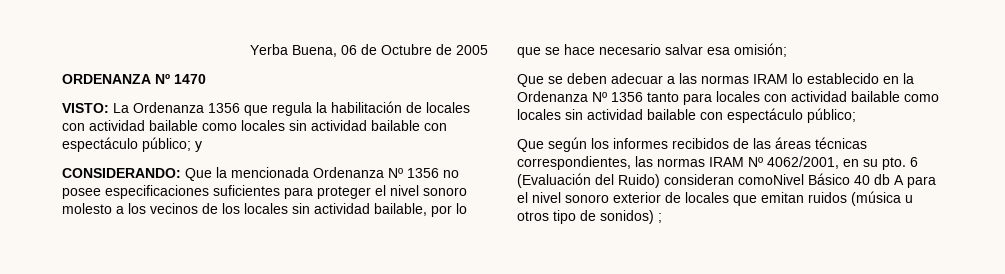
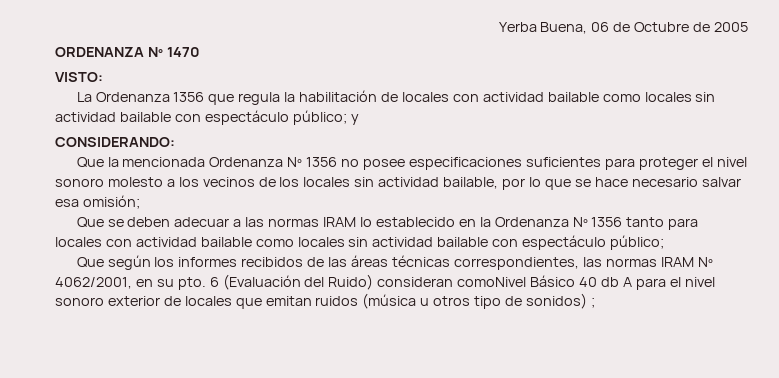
(109, 108) none -> (103, 77) //
(181, 173) none -> (175, 142) //

